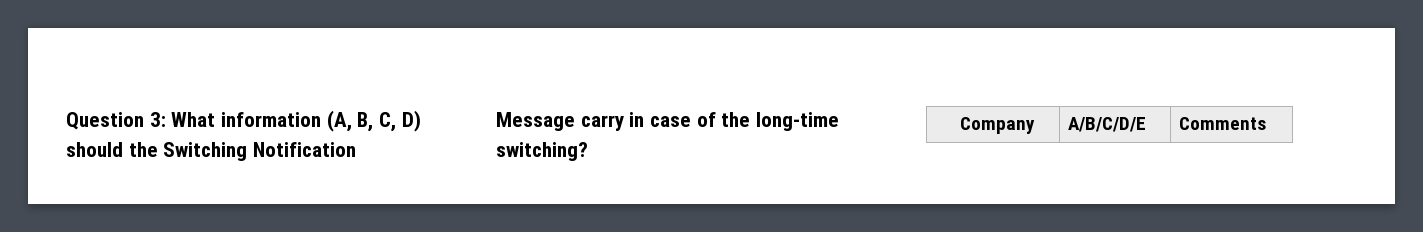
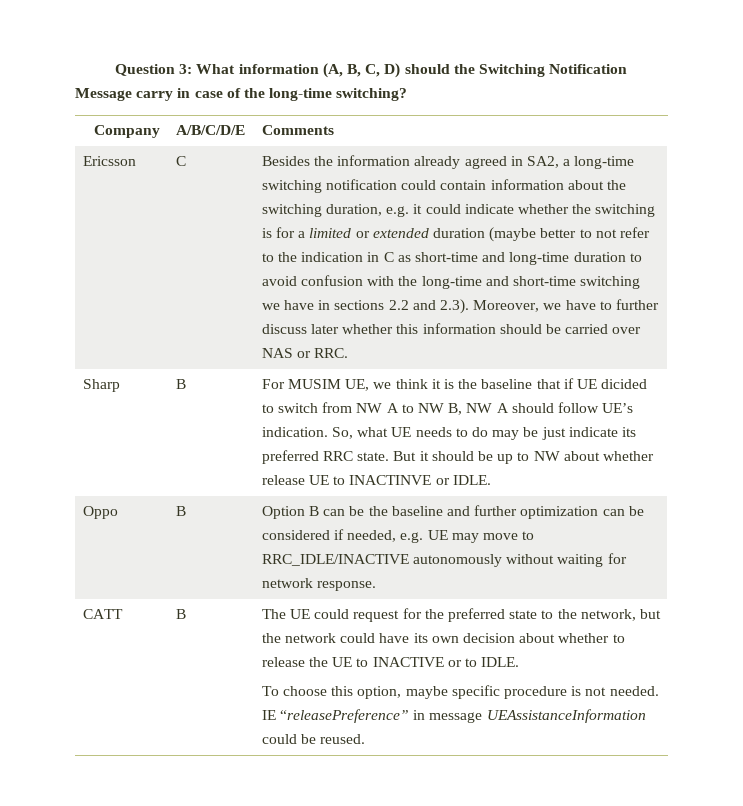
(1267, 123) none -> [82,156,136,166] [175,156,186,166] [261,155,635,169] [261,179,627,193] [261,204,656,217] [261,227,650,242] [261,252,642,265] [261,275,641,289] [261,299,659,314] [261,323,642,334] [261,348,349,358] [82,379,120,392] [175,379,186,389] [261,378,648,391] [261,402,634,415] [261,427,636,440] [261,450,654,464] [261,475,491,485] [82,506,118,519] [175,506,186,516] [261,505,644,519] [261,529,535,543] [261,553,627,567] [261,578,377,591] [82,609,123,619] [175,609,186,619] [261,608,661,622] [261,633,625,643] [261,657,520,667] [261,685,659,699] [261,709,646,723] [261,734,366,744] // Ericsson | C | Besides the information already agreed in SA2, a long-time switching notification could contain information about the switching duration, e.g. it could indicate whether the switching is for a limited or extended duration (maybe better to not refer to the indication in C as short-time and long-time duration to avoid confusion with the long-time and short-time switching we have in sections 2.2 and 2.3). Moreover, we have to further discuss later whether this information should be carried over NAS or RRC. // Sharp | B | For MUSIM UE, we think it is the baseline that if UE dicided to switch from NW A to NW B, NW A should follow UE’s indication. So, what UE needs to do may be just indicate its preferred RRC state. But it should be up to NW about whether release UE to INACTINVE or IDLE. // Oppo | B | Option B can be the baseline and further optimization can be considered if needed, e.g. UE may move to RRC_IDLE/INACTIVE autonomously without waiting for network response. // CATT | B | The UE could request for the preferred state to the network, but the network could have its own decision about whether to release the UE to INACTIVE or to IDLE. // To choose this option, maybe specific procedure is not needed. IE “releasePreference” in message UEAssistanceInformation could be reused.

